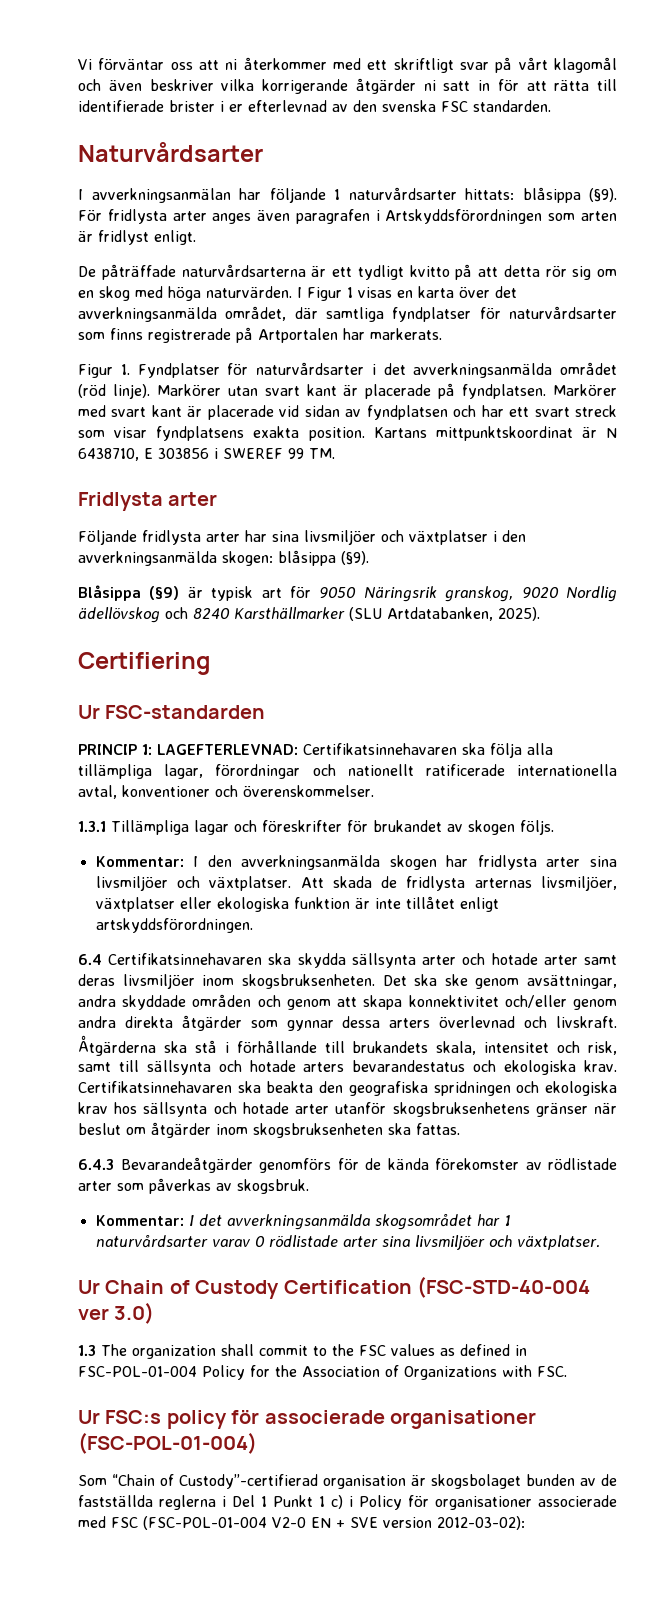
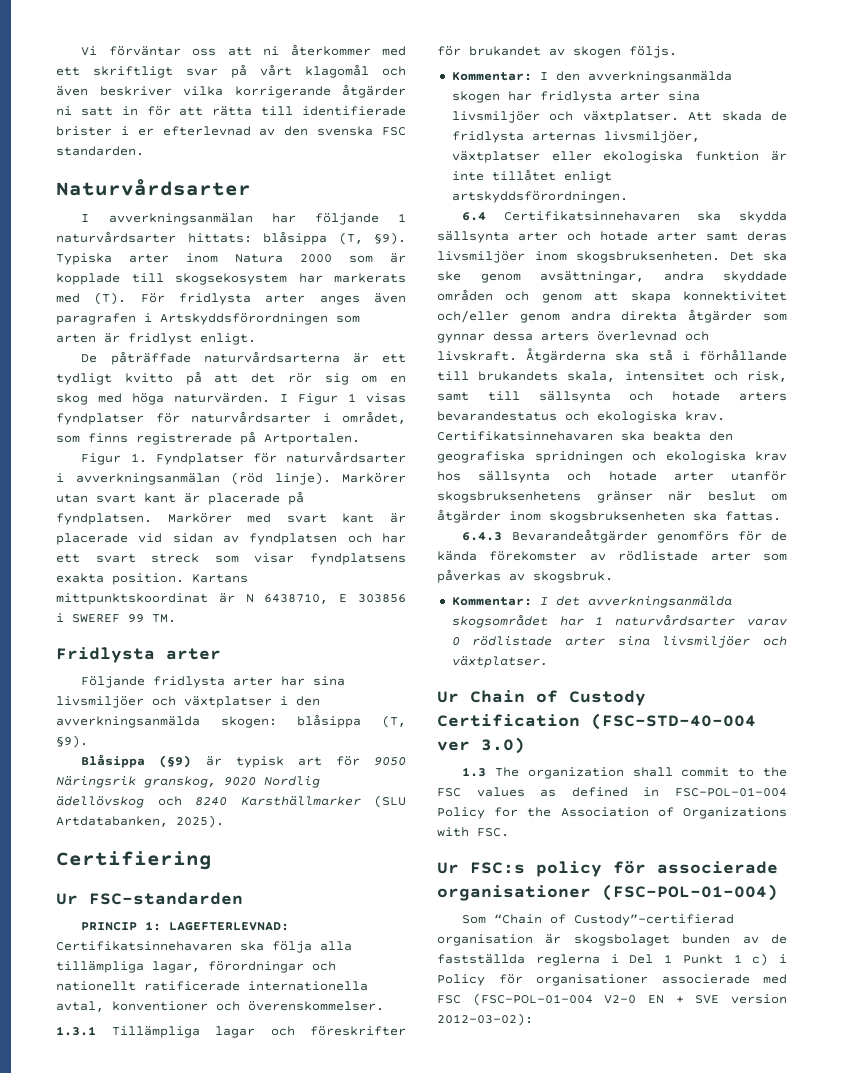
[589,188,617,202] (§9). -> [338,232,406,245] [56,253,406,265] [56,273,406,285] [56,292,127,305] (T, §9). Typiska arter inom Natura 2000 som är kopplade till skogsekosystem har markerats med (T).
[503,265,540,277] detta -> [251,373,275,383] det
[397,286,517,298] [78,306,384,322] en karta över det avverkningsanmälda området, där samtliga -> (406, 398) none
(617, 312) none -> [322,411,406,424] i området,
[258,328,442,343] Artportalen har markerats. -> [264,433,360,445] Artportalen.
[383,362,617,378] det avverkningsanmälda området -> [75,473,220,485] avverkningsanmälan
[341,551,369,565] (§9). -> [382,715,406,728] [56,735,88,748] (T, §9).

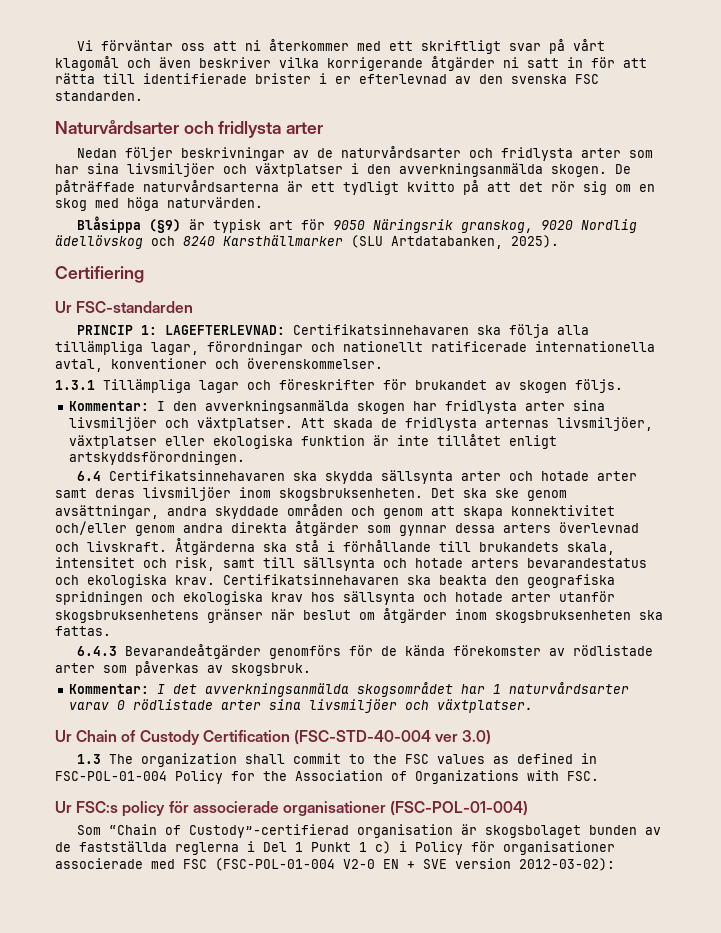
[81,213,406,225] [56,231,406,245] [56,253,406,265] [56,273,406,285] [56,292,406,305] [56,313,360,325] [56,333,256,345] // I avverkningsanmälan har följande 1 naturvårdsarter hittats: blåsippa (T, §9). Typiska arter inom Natura 2000 som är kopplade till skogsekosystem har markerats med (T). För fridlysta arter anges även paragrafen i Artskyddsförordningen som arten är fridlyst enligt. // -> [183,121,324,138] [76,146,653,161] [55,163,607,177] och fridlysta arter // Nedan följer beskrivningar av de naturvårdsarter och fridlysta arter som har sina livsmiljöer och växtplatser i den avverkningsanmälda skogen.
[280,393,406,405] [56,411,406,425] [56,431,360,445] [81,451,406,465] [56,472,406,485] [56,491,304,505] [56,513,406,525] [56,533,406,545] [56,553,406,565] [56,573,248,585] [56,593,407,605] [56,613,176,623] [56,647,221,663] [81,676,346,688] [56,696,320,708] [56,714,406,728] [56,735,88,748] I Figur 1 visas fyndplatser för naturvårdsarter i området, som finns registrerade på Artportalen. // Figur 1. Fyndplatser för naturvårdsarter i avverkningsanmälan (röd linje). Markörer utan svart kant är placerade på fyndplatsen. Markörer med svart kant är placerade vid sidan av fyndplatsen och har ett svart streck som visar fyndplatsens exakta position. Kartans mittpunktskoordinat är N 6438710, E 303856 i SWEREF 99 TM. // Fridlysta arter // Följande fridlysta arter har sina livsmiljöer och växtplatser i den avverkningsanmälda skogen: blåsippa (T, §9). -> (263, 202) none

